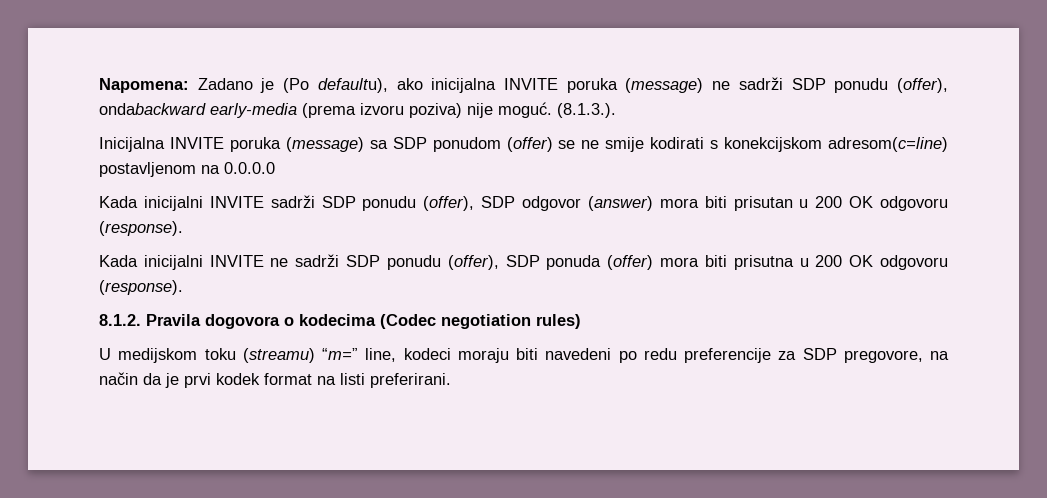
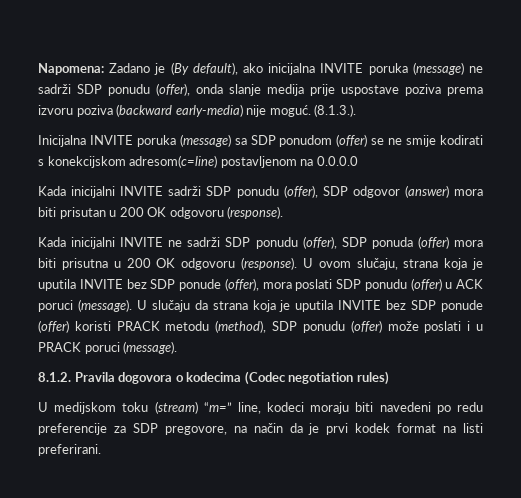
[283,78,388,93] (Po defaultu), -> [170,62,238,75] (By default),
[99,103,462,118] ondabackward early-media (prema izvoru poziva) -> [196,84,483,96] [38,104,243,117] onda slanje medija prije uspostave poziva prema izvoru poziva (backward early-media)
(183, 287) none -> [302,258,483,270] [38,278,483,291] [38,299,484,312] [38,320,483,333] [38,341,178,354] U ovom slučaju, strana koja je uputila INVITE bez SDP ponude (offer), mora poslati SDP ponudu (offer) u ACK poruci (message). U slučaju da strana koja je uputila INVITE bez SDP ponude (offer) koristi PRACK metodu (method), SDP ponudu (offer) može poslati i u PRACK poruci (message).
[242,348,315,363] (streamu) -> [154,401,198,414] (stream)

